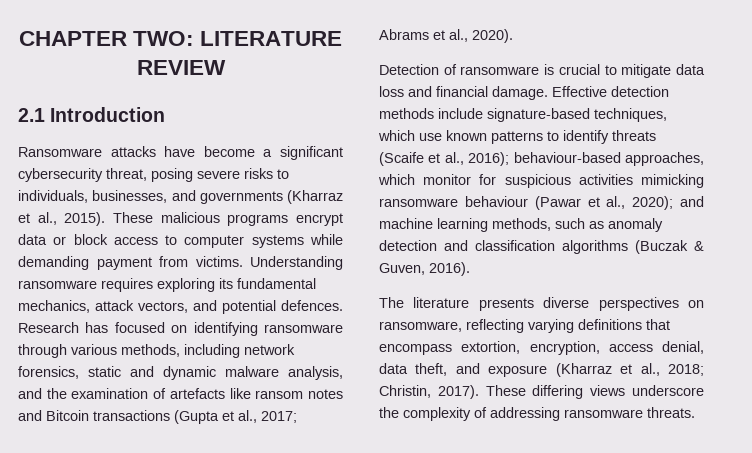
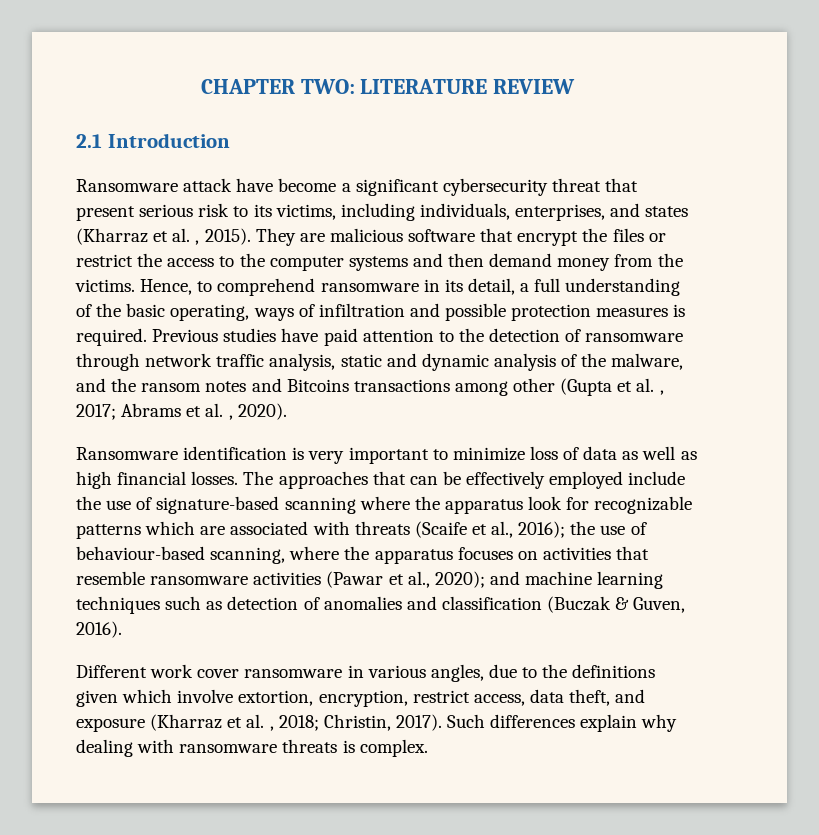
[110,146,156,157] attacks -> [183,178,233,192] attack
[106,168,289,182] [18,190,343,204] [18,212,343,226] [18,234,108,245] threat, posing severe risks to individuals, businesses, and governments (Kharraz et al., 2015). These malicious programs encrypt data or block -> [551,178,639,192] [76,203,689,221] [76,228,666,246] [76,253,163,267] threat that present serious risk to its victims, including individuals, enterprises, and states (Kharraz et al. , 2015). They are malicious software that encrypt the files or restrict the
(178, 240) none -> [239,253,265,267] the
[309,234,343,245] [18,256,343,270] [18,278,316,292] [18,300,343,314] [18,322,343,336] [18,344,295,358] [18,366,343,380] [18,388,344,399] [18,410,257,424] while demanding payment from victims. Understanding ransomware requires exploring its fundamental mechanics, attack vectors, and potential defences. Research has focused on identifying ransomware through various methods, including network forensics, static and dynamic malware analysis, and the examination of artefacts like ransom notes and Bitcoin transactions (Gupta et al., -> [412,253,683,271] [75,278,681,296] [76,303,686,321] [76,328,684,346] [76,353,684,371] [76,378,664,396] and then demand money from the victims. Hence, to comprehend ransomware in its detail, a full understanding of the basic operating, ways of infiltration and possible protection measures is required. Previous studies have paid attention to the detection of ransomware through network traffic analysis, static and dynamic analysis of the malware, and the ransom notes and Bitcoins transactions among other (Gupta et al. ,
[449,29,468,42] al., -> [205,403,233,420] al. ,
[379,64,705,78] [379,86,669,100] [379,108,667,122] [378,130,609,144] Detection of ransomware is crucial to mitigate data loss and financial damage. Effective detection methods include signature-based techniques, which use known patterns to identify -> [76,446,697,464] [76,471,686,489] [76,496,693,514] [76,521,350,539] Ransomware identification is very important to minimize loss of data as well as high financial losses. The approaches that can be effectively employed include the use of signature-based scanning where the apparatus look for recognizable patterns which are associated with
[513,152,704,166] [378,174,704,188] [379,196,528,207] behaviour-based approaches, which monitor for suspicious activities mimicking ransomware behaviour -> [570,521,647,535] [76,546,650,564] [76,571,322,585] the use of behaviour-based scanning, where the apparatus focuses on activities that resemble ransomware activities
[492,218,551,231] methods, -> [76,596,160,614] techniques
[608,218,663,232] [379,240,437,251] anomaly detection -> [227,596,402,610] detection of anomalies
[562,240,628,254] algorithms -> (542, 603) none
[379,297,704,311] [379,319,670,333] [379,341,704,355] The literature presents diverse perspectives on ransomware, reflecting varying definitions that encompass extortion, encryption, access denial, -> [76,664,656,682] [76,689,525,707] Different work cover ransomware in various angles, due to the definitions given which involve extortion, encryption, restrict access,
[640,363,660,376] al., -> [246,714,274,731] al. ,
[485,385,704,399] [379,407,695,421] These differing views underscore the complexity of addressing ransomware threats. -> [447,714,678,732] [76,739,428,757] Such differences explain why dealing with ransomware threats is complex.

